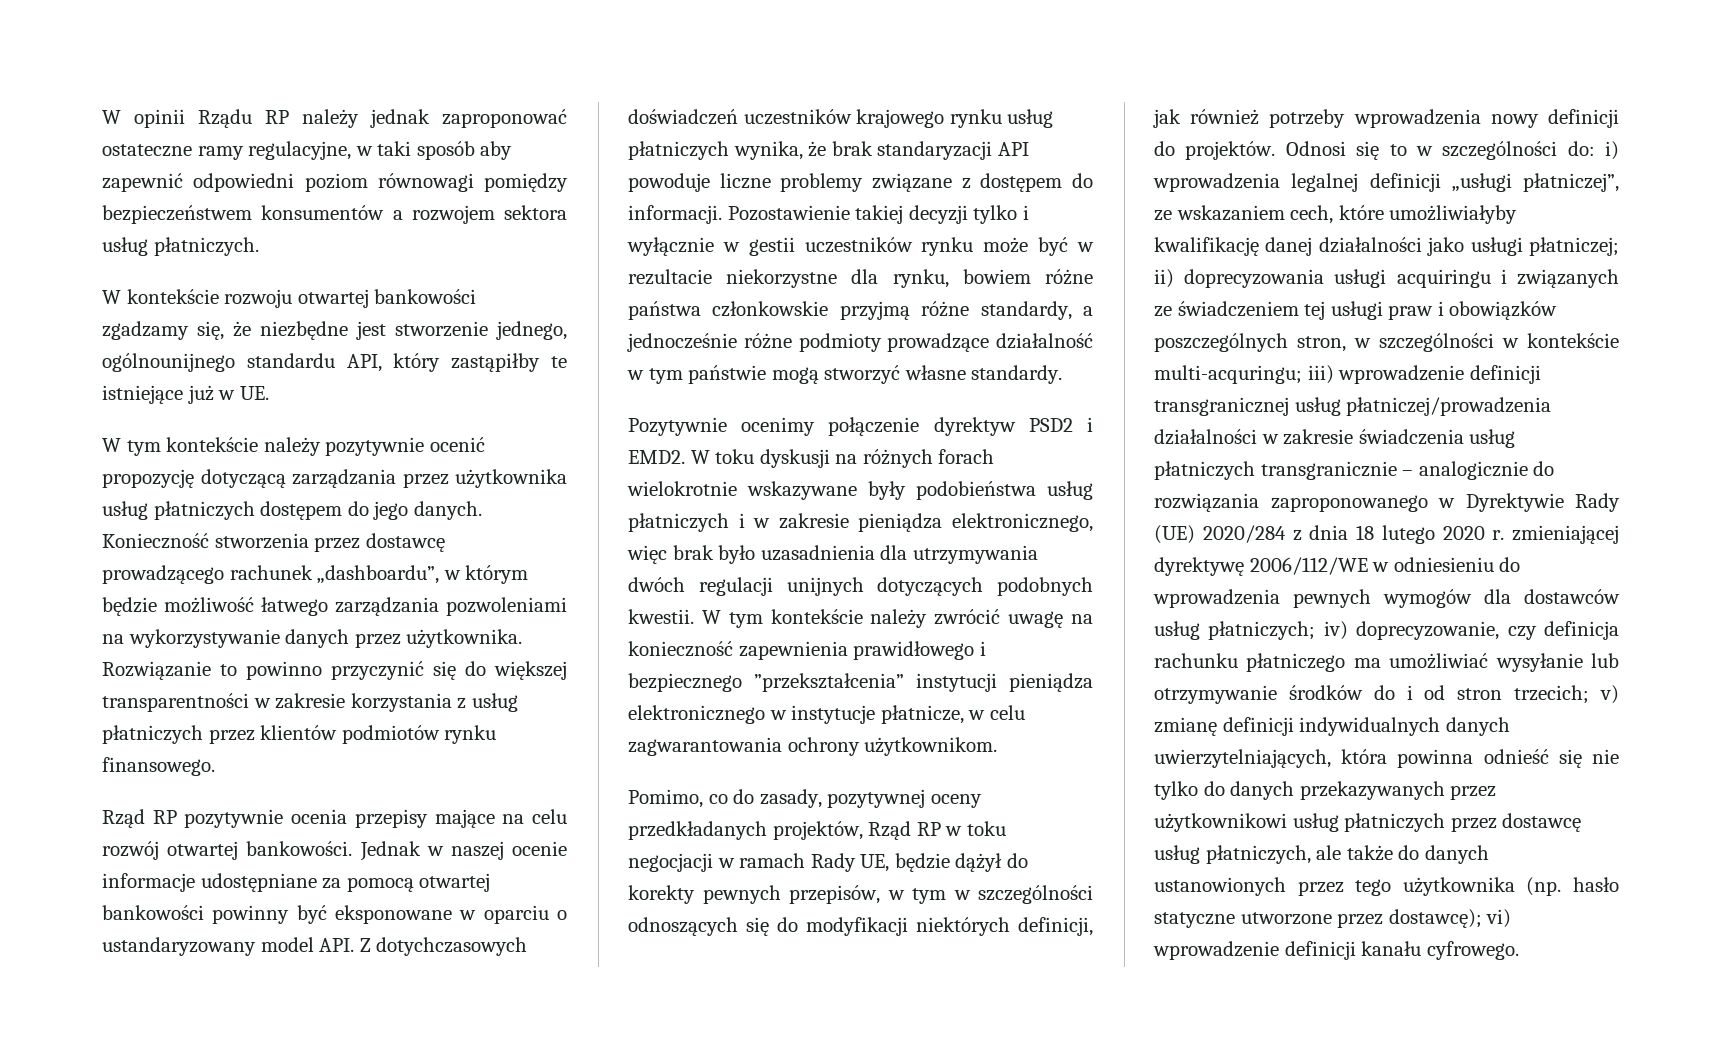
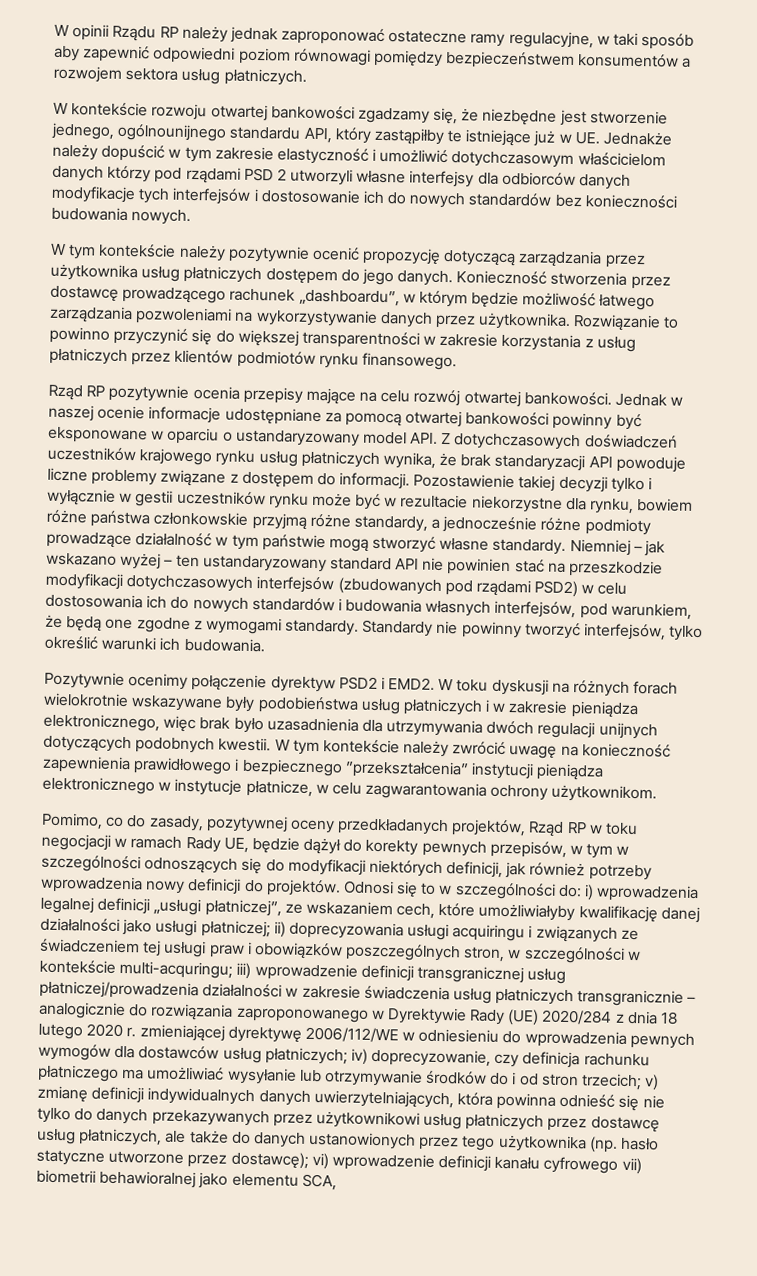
(269, 393) none -> [603,131,673,146] [52,143,666,169] [52,165,632,190] [51,185,677,209] [51,206,192,226] Jednakże należy dopuścić w tym zakresie elastyczność i umożliwić dotychczasowym właścicielom danych którzy pod rządami PSD 2 utworzyli własne interfejsy dla odbiorców danych modyfikacje tych interfejsów i dostosowanie ich do nowych standardów bez konieczności budowania nowych.
(1063, 374) none -> [569,538,666,557] [46,552,664,578] [45,572,628,598] [45,593,692,620] [45,614,704,642] [44,635,265,653] Niemniej – jak wskazano wyżej – ten ustandaryzowany standard API nie powinien stać na przeszkodzie modyfikacji dotychczasowych interfejsów (zbudowanych pod rządami PSD2) w celu dostosowania ich do nowych standardów i budowania własnych interfejsów, pod warunkiem, że będą one zgodne z wymogami standardy. Standardy nie powinny tworzyć interfejsów, tylko określić warunki ich budowania.
[1426,941,1519,960] cyfrowego. -> [543,1156,642,1175] [36,1169,337,1191] cyfrowego vii) biometrii behawioralnej jako elementu SCA,

